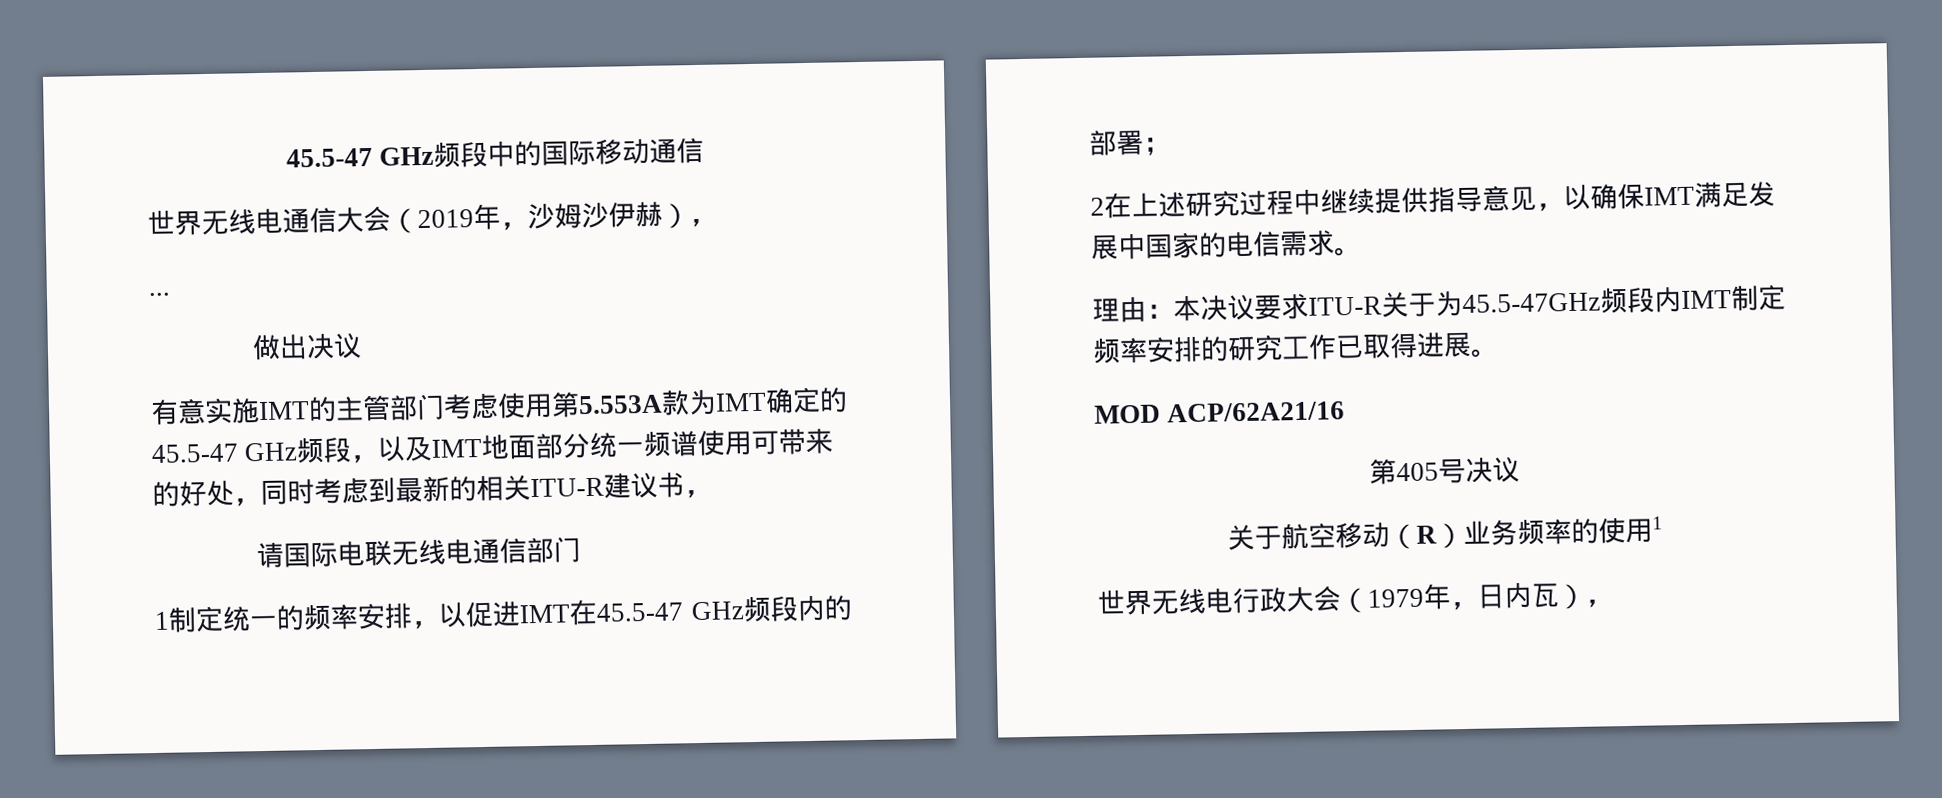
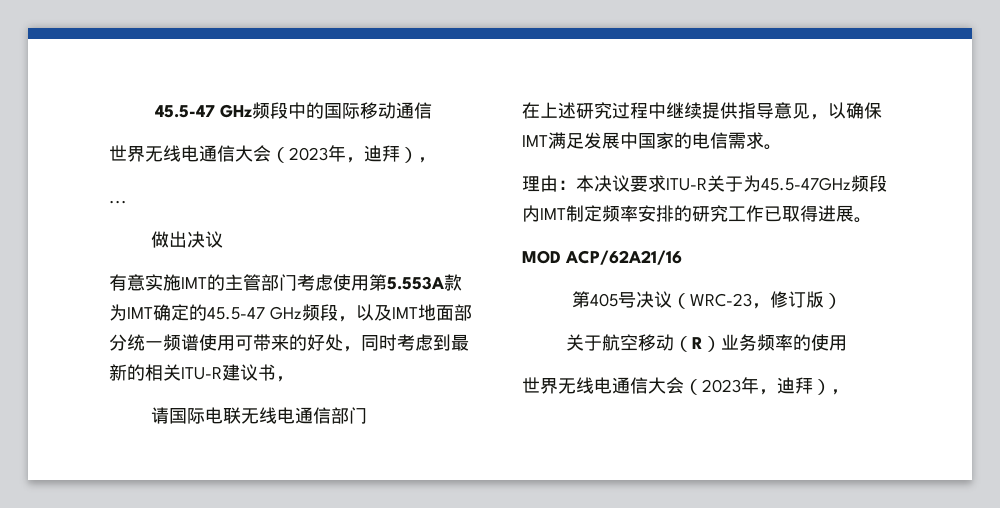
[417,201,663,231] 2019年，沙姆沙伊赫 -> [289,145,400,163] 2023年，迪拜
[154,595,853,633] [1089,129,1171,156] [1090,197,1105,216] 1制定统一的频率安排，以促进IMT在45.5-47 GHz频段内的部署； // 2 -> (367, 415) none
(1520, 469) none -> [671,291,842,309] （WRC-23，修订版）
[1652,516,1663,530] [1097,582,1559,616] 1 // 世界无线电行政大会（1979年，日内瓦 -> [522,377,813,395] // 世界无线电通信大会（2023年，迪拜

